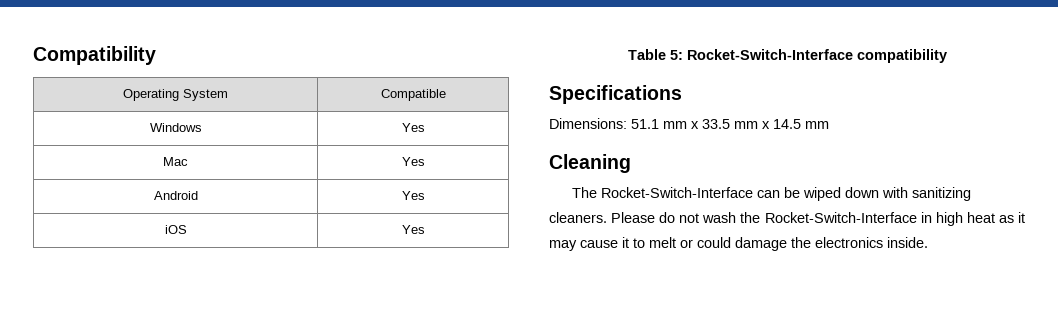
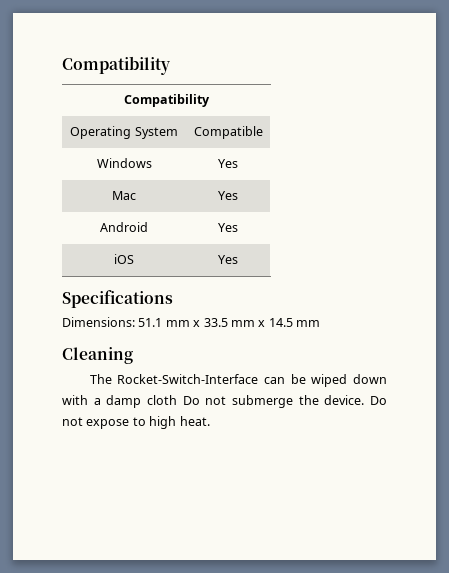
[33,46,156,65] Compatibility -> [62,56,170,75] [124,94,210,107] Compatibility // Compatibility
[627,49,947,63] // Table 5: Rocket-Switch-Interface compatibility -> (238, 259) none
[911,187,971,201] [549,212,1025,226] [549,237,928,251] sanitizing cleaners. Please do not wash the Rocket-Switch-Interface in high heat as it may cause it to melt or could damage the electronics inside. -> [93,395,387,408] [62,416,210,429] a damp cloth Do not submerge the device. Do not expose to high heat.

